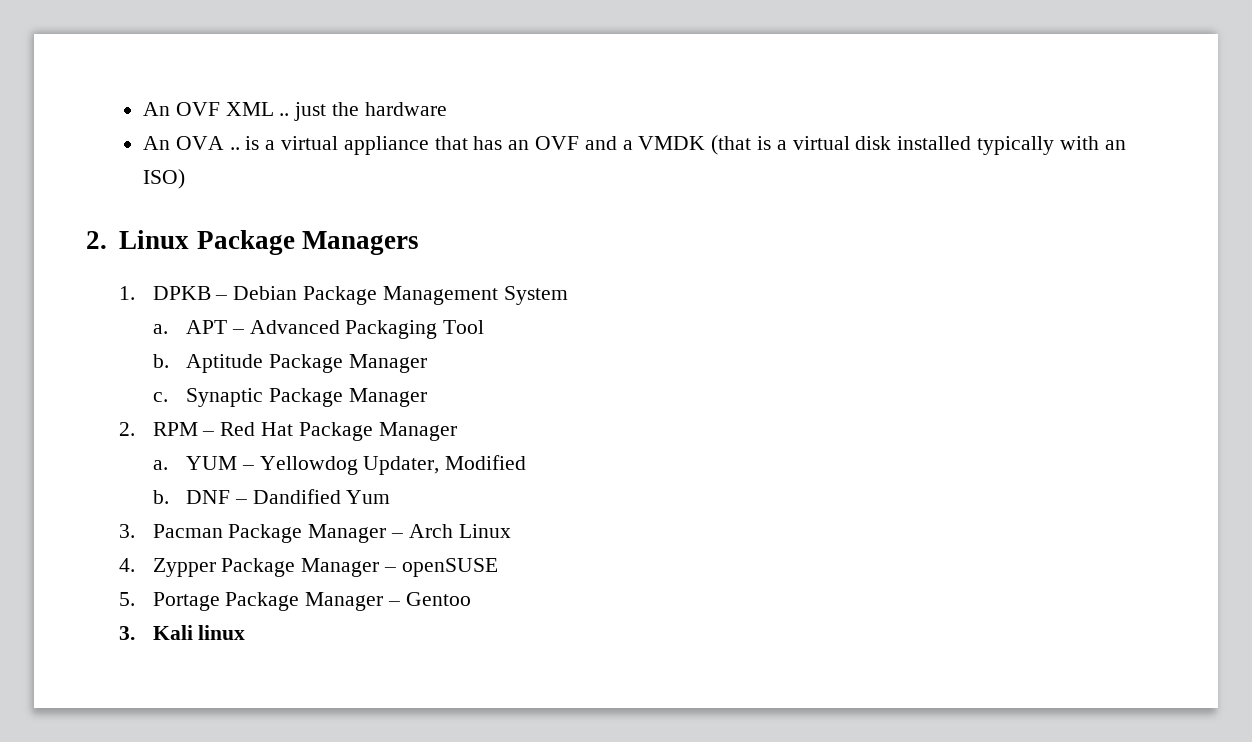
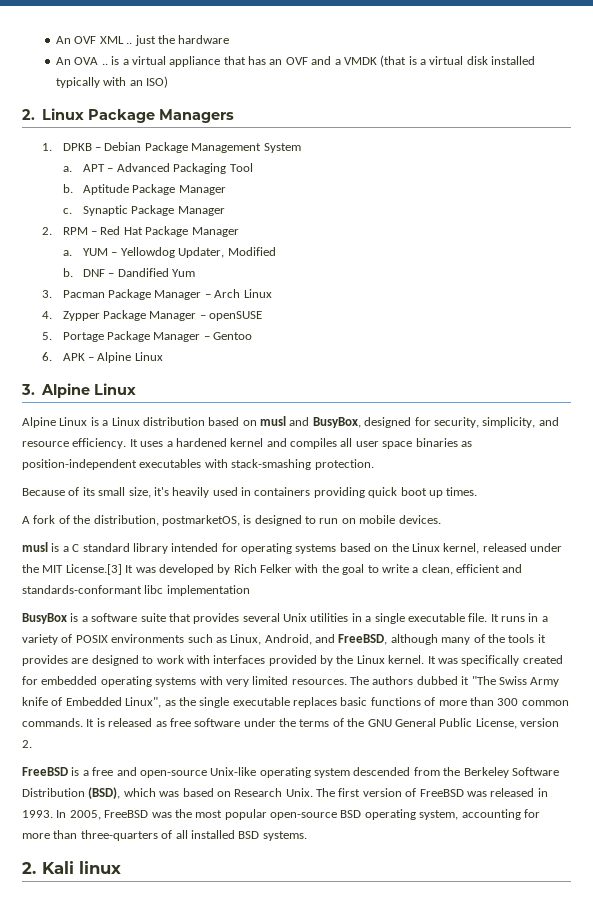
[119,626,136,640] 3. -> [42,352,163,363] [21,383,137,398] [22,416,559,428] [22,438,472,449] [22,459,374,470] [22,487,478,498] [22,515,441,526] [22,542,562,554] [22,564,523,575] [22,585,250,596] [22,613,548,624] [22,634,546,645] [22,655,563,666] [22,676,560,687] [22,697,569,708] [22,718,559,729] [22,740,32,748] [22,767,559,778] [22,787,548,799] [22,809,540,820] [22,830,307,841] [22,862,36,874] 6. APK – Alpine Linux // 3. Alpine Linux // Alpine Linux is a Linux distribution based on musl and BusyBox, designed for security, simplicity, and resource efficiency. It uses a hardened kernel and compiles all user space binaries as position-independent executables with stack-smashing protection. // Because of its small size, it's heavily used in containers providing quick boot up times. // A fork of the distribution, postmarketOS, is designed to run on mobile devices. // musl is a C standard library intended for operating systems based on the Linux kernel, released under the MIT License.[3] It was developed by Rich Felker with the goal to write a clean, efficient and standards-conformant libc implementation // BusyBox is a software suite that provides several Unix utilities in a single executable file. It runs in a variety of POSIX environments such as Linux, Android, and FreeBSD, although many of the tools it provides are designed to work with interfaces provided by the Linux kernel. It was specifically created for embedded operating systems with very limited resources. The authors dubbed it "The Swiss Army knife of Embedded Linux", as the single executable replaces basic functions of more than 300 common commands. It is released as free software under the terms of the GNU General Public License, version 2. // FreeBSD is a free and open-source Unix-like operating system descended from the Berkeley Software Distribution (BSD), which was based on Research Unix. The first version of FreeBSD was released in 1993. In 2005, FreeBSD was the most popular open-source BSD operating system, accounting for more than three-quarters of all installed BSD systems. // 2.

